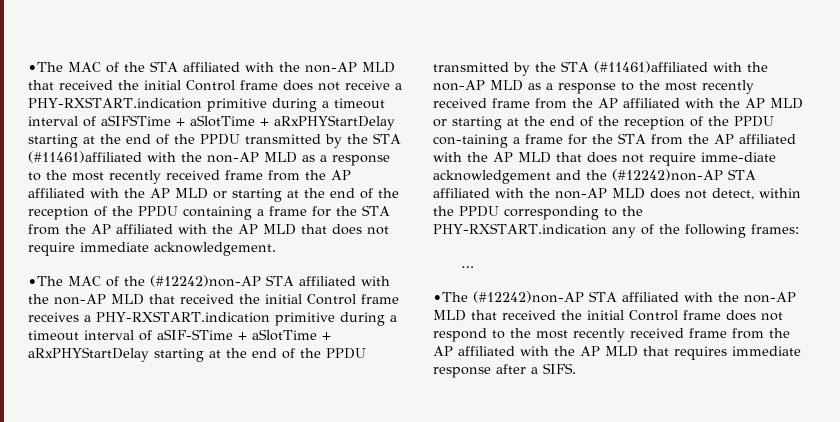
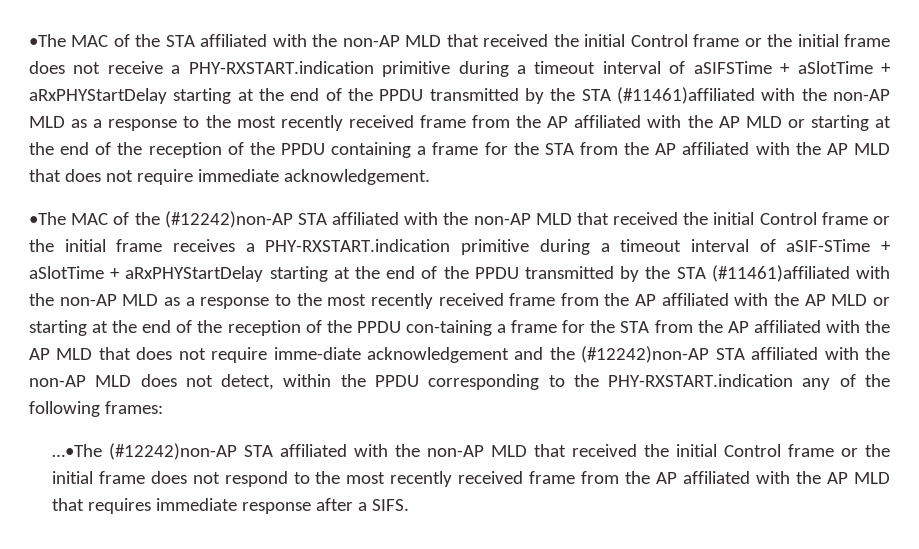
(278, 85) none -> [744,34,891,47] or the initial frame
(399, 299) none -> [872,216,890,225] [29,239,163,252] or the initial frame
[460,266,474,268] [433,292,468,302] … // •The -> [51,444,102,457] …•The
(721, 315) none -> [840,444,890,457] [51,471,145,484] or the initial frame

